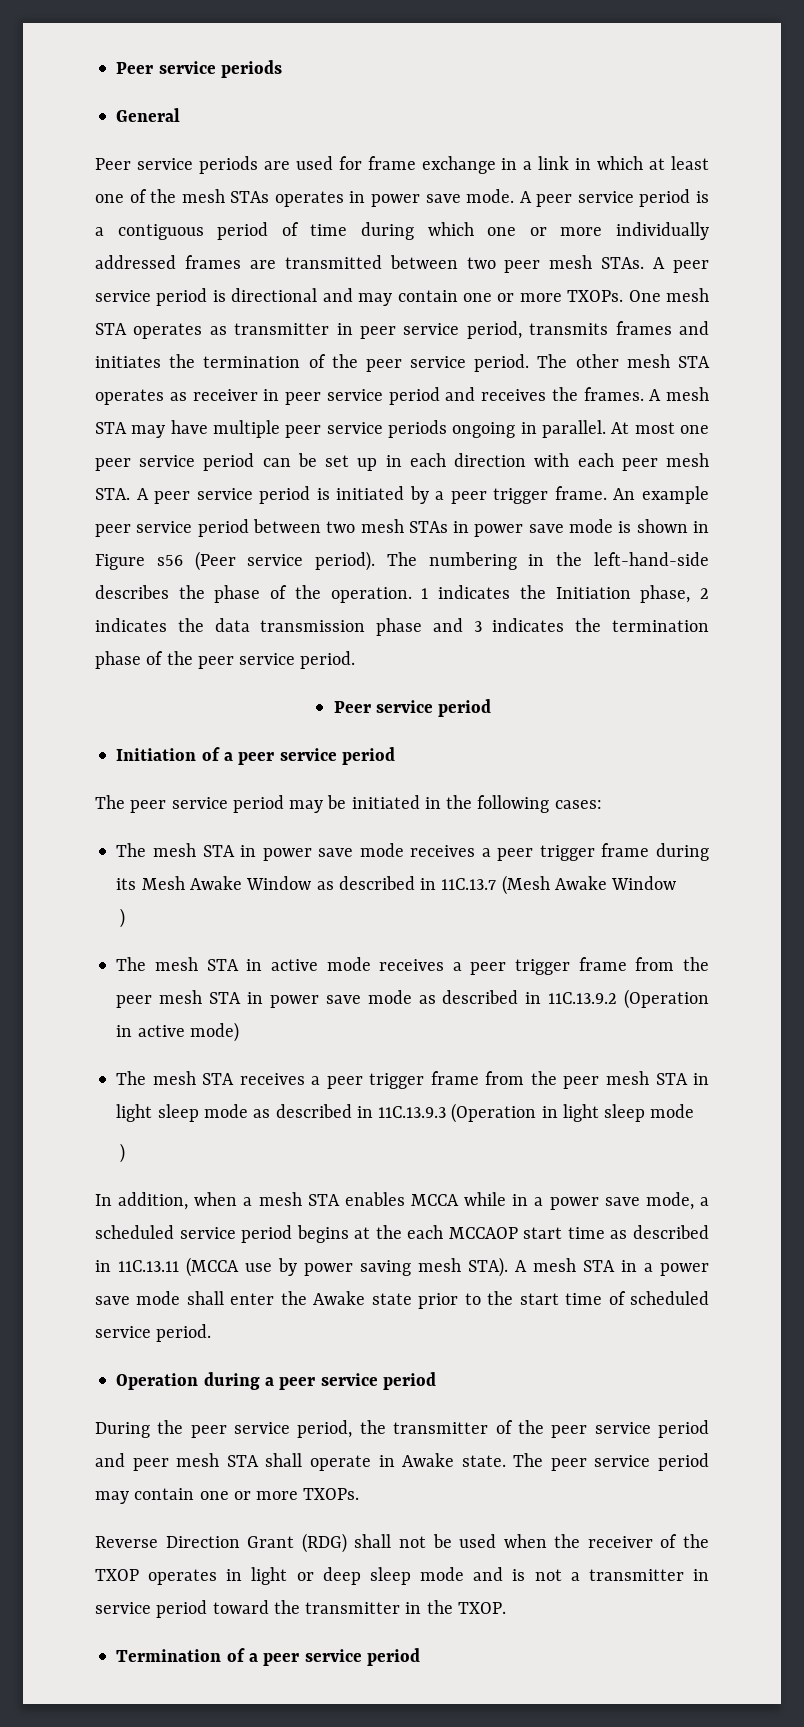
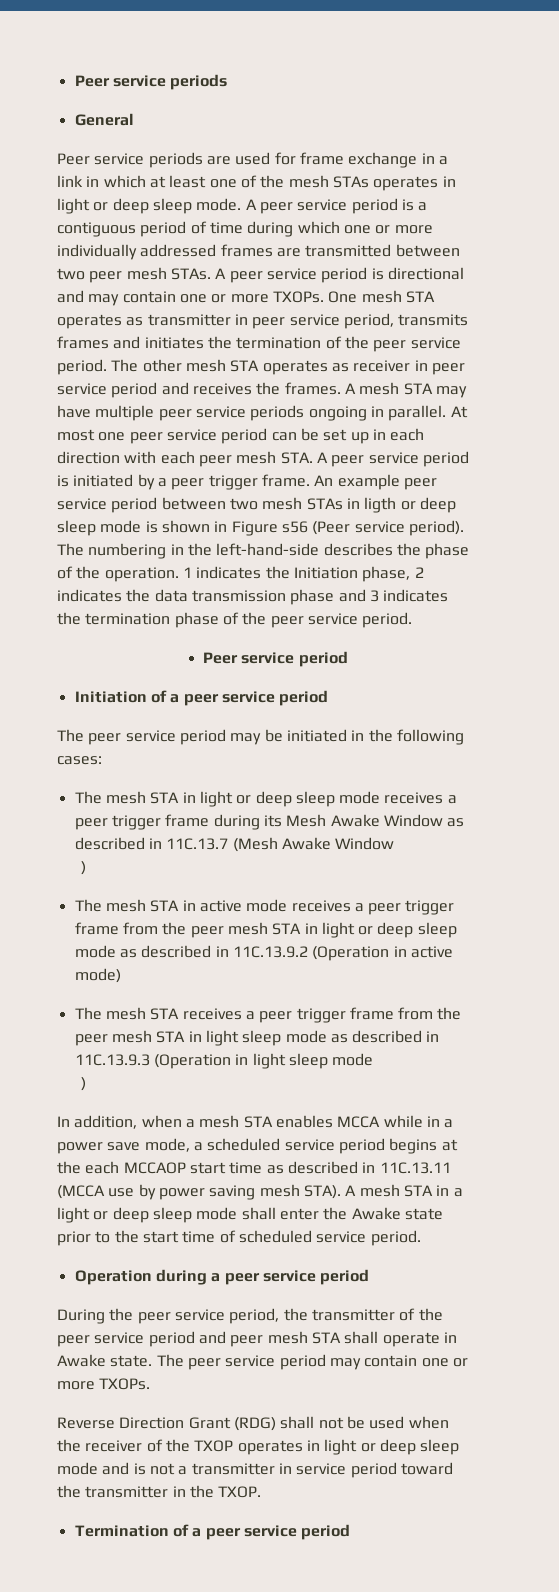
[370,194,461,207] power save -> [57,198,192,214] light or deep sleep
[474,524,564,537] power save -> [364,497,456,513] [57,520,96,536] ligth or deep sleep
[262,848,354,861] power save -> [199,791,335,807] light or deep sleep
[269,995,361,1008] power save -> [321,922,457,938] light or deep sleep
[660,1263,709,1276] [95,1296,130,1305] power save -> [57,1207,192,1223] light or deep sleep

